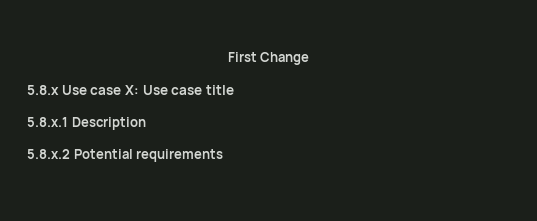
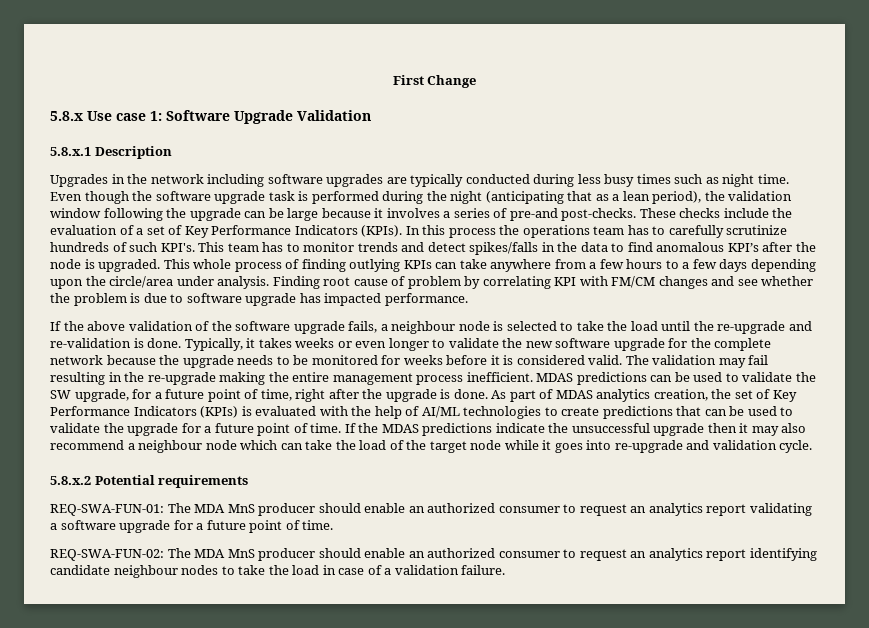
[124,85,234,95] [27,117,146,130] [27,149,224,162] X: Use case title // 5.8.x.1 Description // 5.8.x.2 Potential requirements -> [150,110,371,124] [50,146,172,159] [50,174,789,187] [50,191,793,204] [50,208,793,221] [50,225,788,238] [50,242,816,255] [50,259,816,272] [50,276,814,289] [50,293,468,306] [50,321,812,334] [50,338,772,351] [50,355,769,368] [50,372,816,385] [50,389,797,402] [50,406,794,419] [50,423,807,436] [50,440,813,453] [50,475,249,488] [50,503,812,516] [50,520,334,533] [50,548,817,561] [50,565,506,578] 1: Software Upgrade Validation // 5.8.x.1 Description // Upgrades in the network including software upgrades are typically conducted during less busy times such as night time. Even though the software upgrade task is performed during the night (anticipating that as a lean period), the validation window following the upgrade can be large because it involves a series of pre-and post-checks. These checks include the evaluation of a set of Key Performance Indicators (KPIs). In this process the operations team has to carefully scrutinize hundreds of such KPI's. This team has to monitor trends and detect spikes/falls in the data to find anomalous KPI’s after the node is upgraded. This whole process of finding outlying KPIs can take anywhere from a few hours to a few days depending upon the circle/area under analysis. Finding root cause of problem by correlating KPI with FM/CM changes and see whether the problem is due to software upgrade has impacted performance. // If the above validation of the software upgrade fails, a neighbour node is selected to take the load until the re-upgrade and re-validation is done. Typically, it takes weeks or even longer to validate the new software upgrade for the complete network because the upgrade needs to be monitored for weeks before it is considered valid. The validation may fail resulting in the re-upgrade making the entire management process inefficient. MDAS predictions can be used to validate the SW upgrade, for a future point of time, right after the upgrade is done. As part of MDAS analytics creation, the set of Key Performance Indicators (KPIs) is evaluated with the help of AI/ML technologies to create predictions that can be used to validate the upgrade for a future point of time. If the MDAS predictions indicate the unsuccessful upgrade then it may also recommend a neighbour node which can take the load of the target node while it goes into re-upgrade and validation cycle. // 5.8.x.2 Potential requirements // REQ-SWA-FUN-01: The MDA MnS producer should enable an authorized consumer to request an analytics report validating a software upgrade for a future point of time. // REQ-SWA-FUN-02: The MDA MnS producer should enable an authorized consumer to request an analytics report identifying candidate neighbour nodes to take the load in case of a validation failure.

